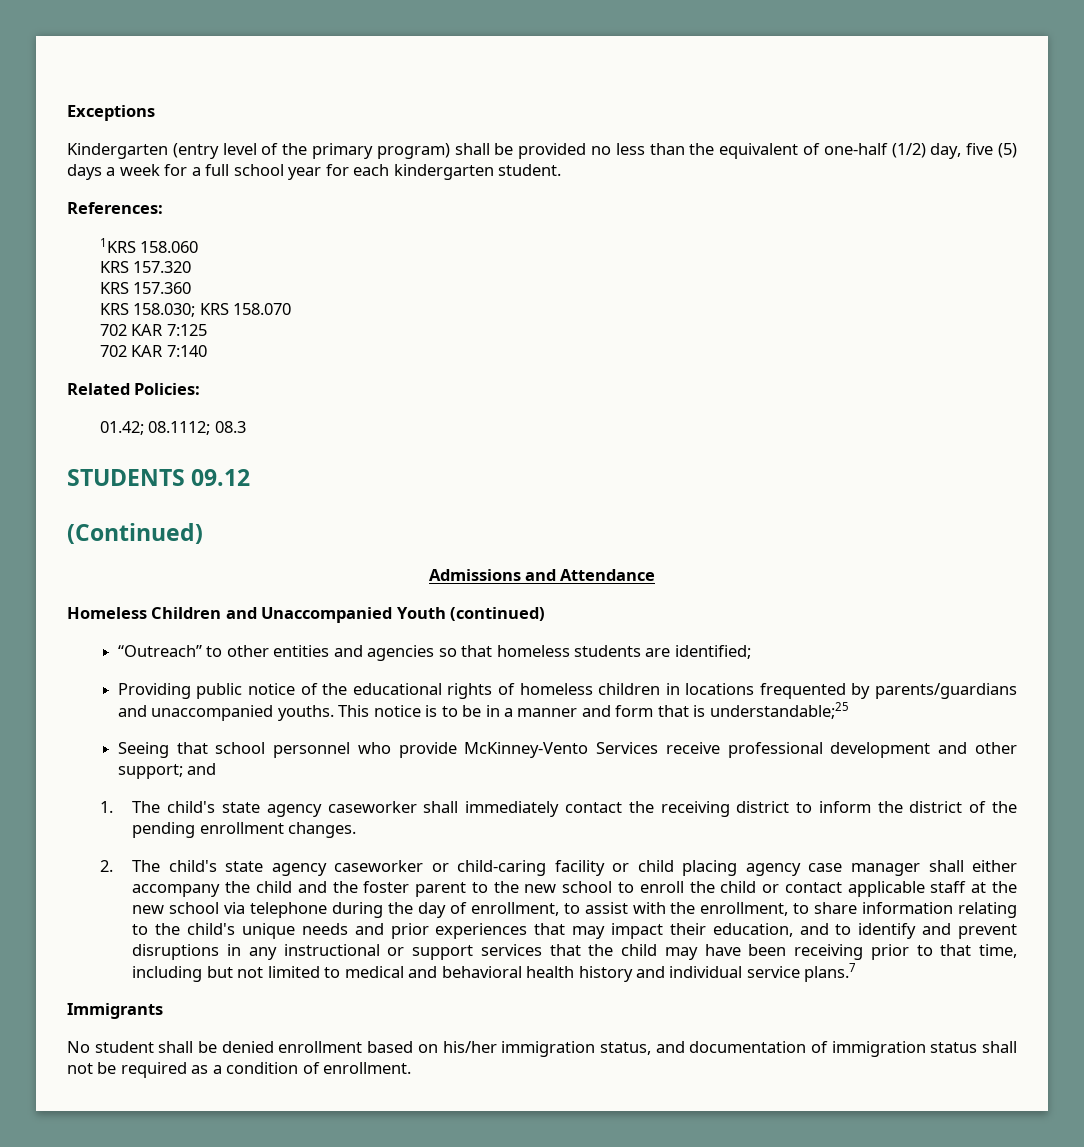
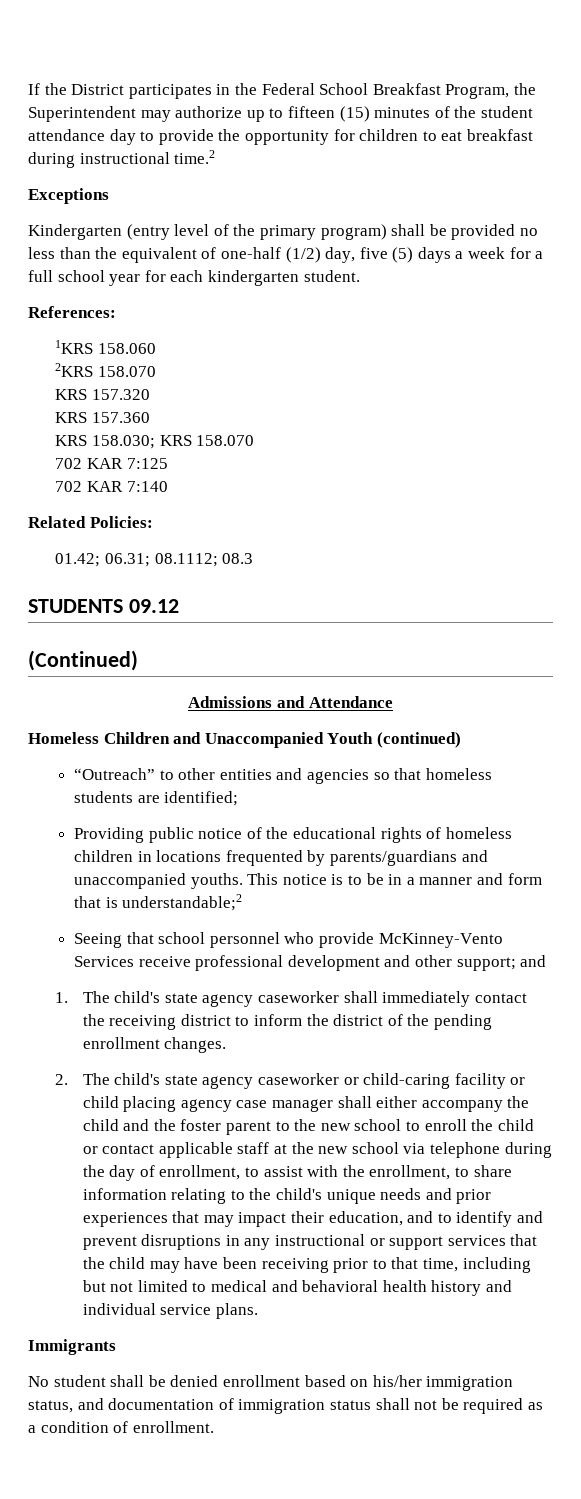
(67, 113) none -> [28,83,536,99] [28,106,533,122] [28,129,533,145] [28,150,216,168] If the District participates in the Federal School Breakfast Program, the Superintendent may authorize up to fifteen (15) minutes of the student attendance day to provide the opportunity for children to eat breakfast during instructional time.2 //
(199, 247) none -> [55,363,156,377] // 2KRS 158.070
(144, 428) none -> [104,553,150,567] 06.31;
[709,702,849,719] understandable;25 -> [122,894,243,911] understandable;2
[804,963,857,982] plans.7 -> [215,1303,258,1319] plans.

